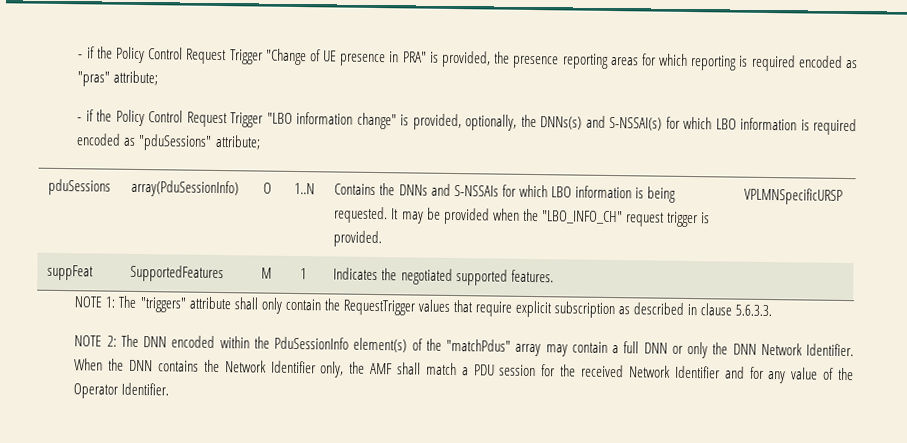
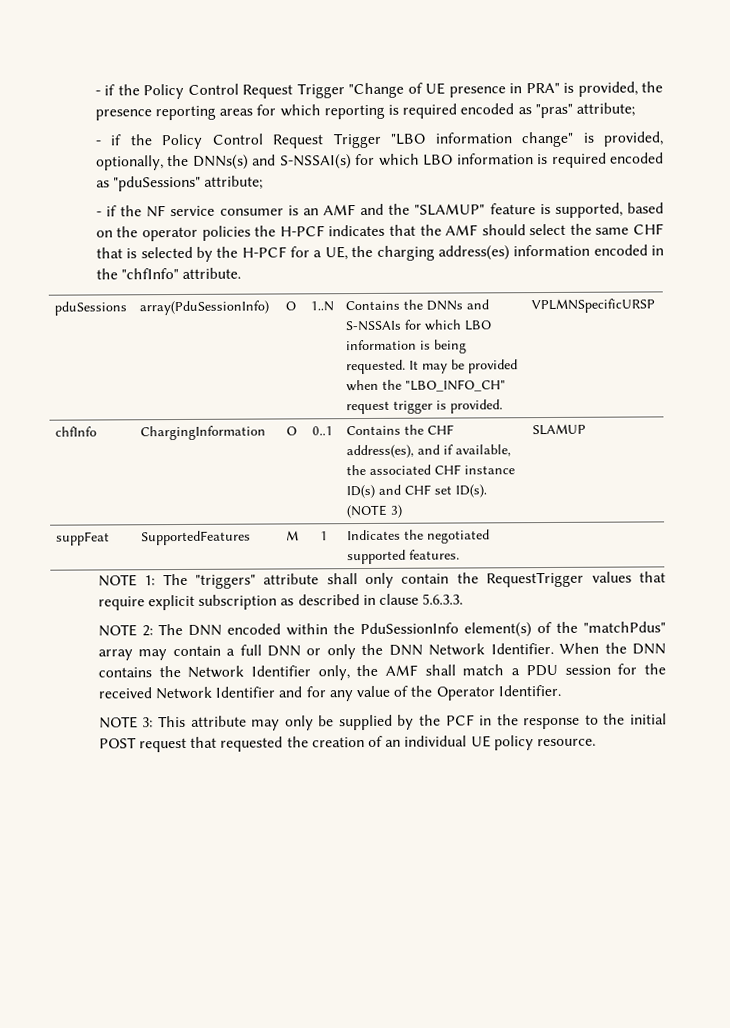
(261, 142) none -> [95,202,664,218] [95,223,664,242] [95,244,664,262] [95,267,242,280] // - if the NF service consumer is an AMF and the "SLAMUP" feature is supported, based on the operator policies the H-PCF indicates that the AMF should select the same CHF that is selected by the H-PCF for a UE, the charging address(es) information encoded in the "chfInfo" attribute.
(844, 196) none -> [55,426,98,437] [140,425,267,441] [285,426,297,436] [312,426,333,436] [346,424,455,436] [346,444,512,459] [346,464,516,476] [346,484,488,499] [346,504,404,519] [532,423,587,436] // chfInfo | ChargingInformation | O | 0..1 | Contains the CHF address(es), and if available, the associated CHF instance ID(s) and CHF set ID(s). (NOTE 3) | SLAMUP
(170, 389) none -> [98,713,667,731] [98,735,596,753] // NOTE 3: This attribute may only be supplied by the PCF in the response to the initial POST request that requested the creation of an individual UE policy resource.

